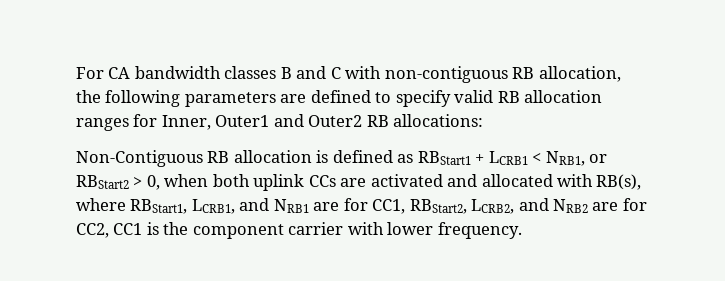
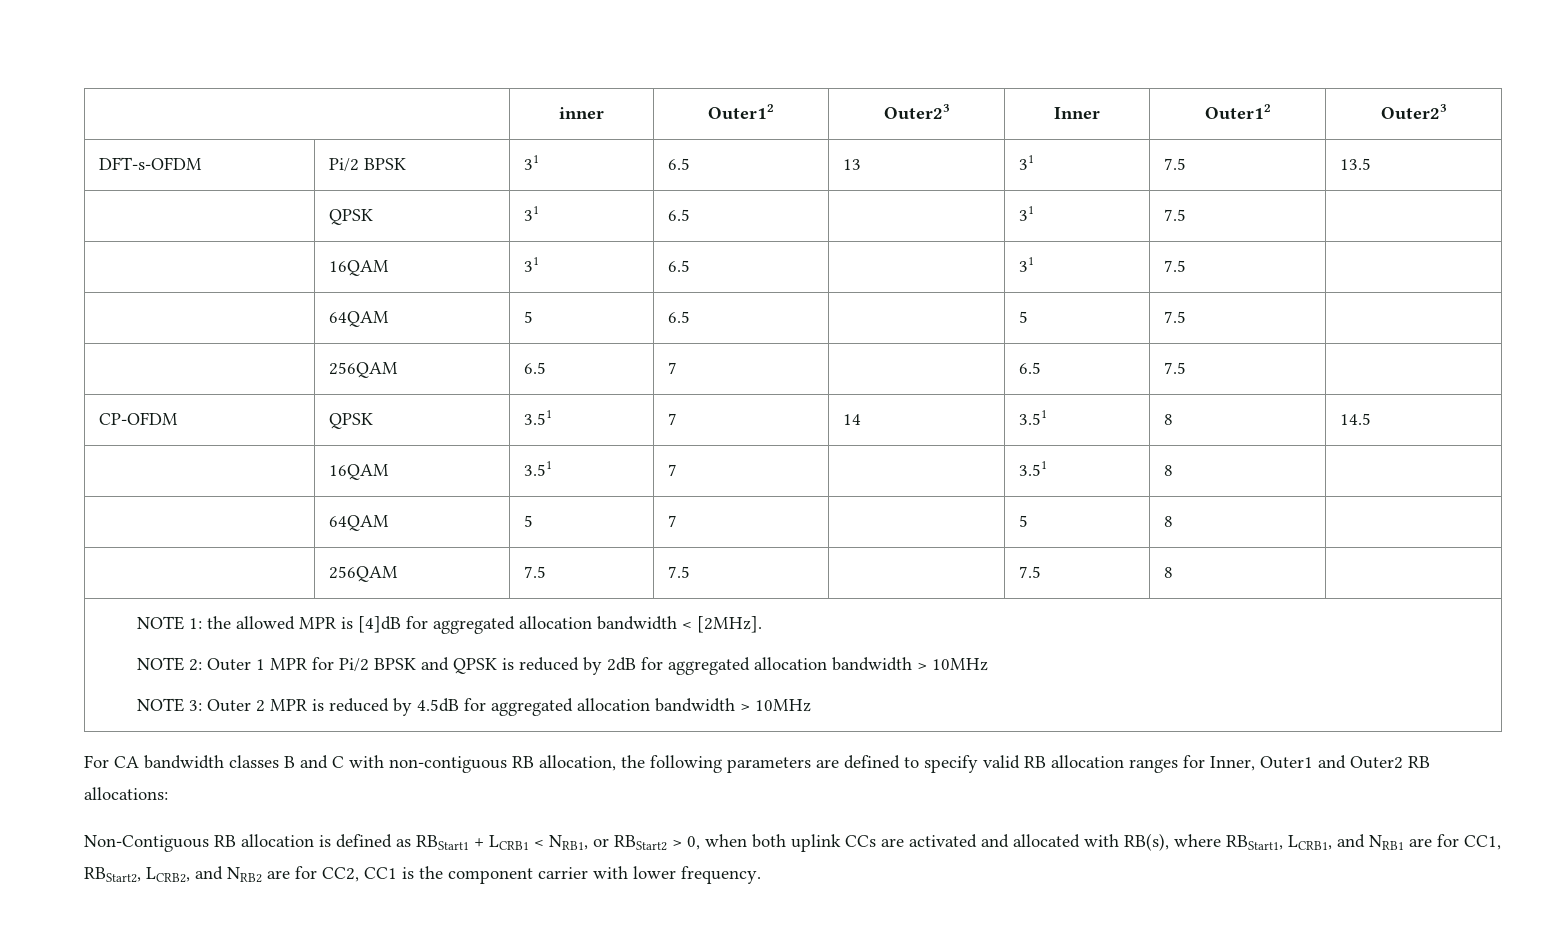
(76, 73) none -> [559,107,604,119] [708,104,774,120] [883,104,950,120] [1054,107,1100,119] [1204,104,1271,120] [1380,104,1447,120] [98,157,202,170] [328,158,406,172] [523,155,539,170] [667,158,690,170] [842,159,861,170] [1018,155,1034,170] [1163,158,1186,170] [1339,158,1371,170] [328,209,373,225] [523,206,539,221] [667,209,690,221] [1018,206,1034,221] [1163,209,1186,221] [328,260,389,276] [523,257,539,272] [667,260,690,272] [1018,257,1034,272] [1163,260,1186,272] [328,311,389,327] [523,311,533,323] [667,311,690,323] [1018,311,1028,323] [1163,311,1186,323] [328,362,398,378] [523,362,546,374] [667,362,677,374] [1018,362,1041,374] [1163,362,1186,374] [98,412,178,425] [328,413,373,429] [523,410,552,425] [667,413,677,425] [842,414,861,425] [1018,410,1047,425] [1163,414,1173,425] [1339,413,1371,425] [328,464,389,480] [523,461,552,476] [667,464,677,476] [1018,461,1047,476] [1163,465,1173,476] [328,515,389,531] [523,515,533,527] [667,515,677,527] [1018,515,1028,527] [1163,516,1173,527] [328,566,398,582] [523,566,546,578] [667,566,690,578] [1018,566,1041,578] [1163,567,1173,578] [137,616,763,634] [137,657,989,675] [137,698,812,716] | inner | Outer12 | Outer23 | Inner | Outer12 | Outer23 // DFT-s-OFDM | Pi/2 BPSK | 31 | 6.5 | 13 | 31 | 7.5 | 13.5 // | QPSK | 31 | 6.5 | | 31 | 7.5 | // | 16QAM | 31 | 6.5 | | 31 | 7.5 | // | 64QAM | 5 | 6.5 | | 5 | 7.5 | // | 256QAM | 6.5 | 7 | | 6.5 | 7.5 | // CP-OFDM | QPSK | 3.51 | 7 | 14 | 3.51 | 8 | 14.5 // | 16QAM | 3.51 | 7 | | 3.51 | 8 | // | 64QAM | 5 | 7 | | 5 | 8 | // | 256QAM | 7.5 | 7.5 | | 7.5 | 8 | // NOTE 1: the allowed MPR is [4]dB for aggregated allocation bandwidth < [2MHz]. // NOTE 2: Outer 1 MPR for Pi/2 BPSK and QPSK is reduced by 2dB for aggregated allocation bandwidth > 10MHz // NOTE 3: Outer 2 MPR is reduced by 4.5dB for aggregated allocation bandwidth > 10MHz //

